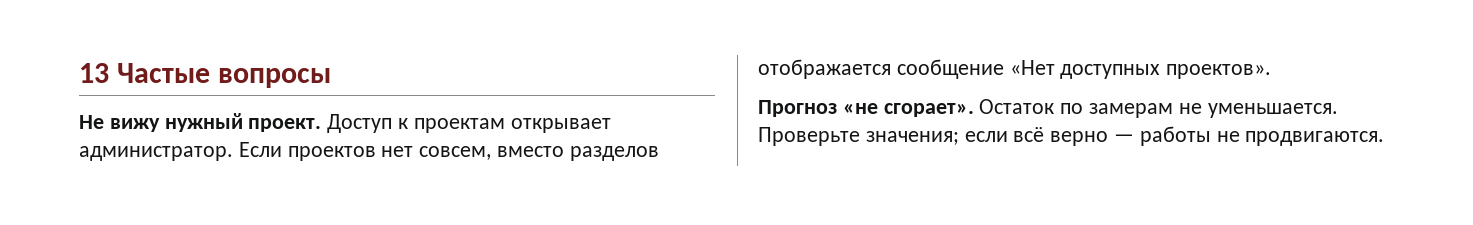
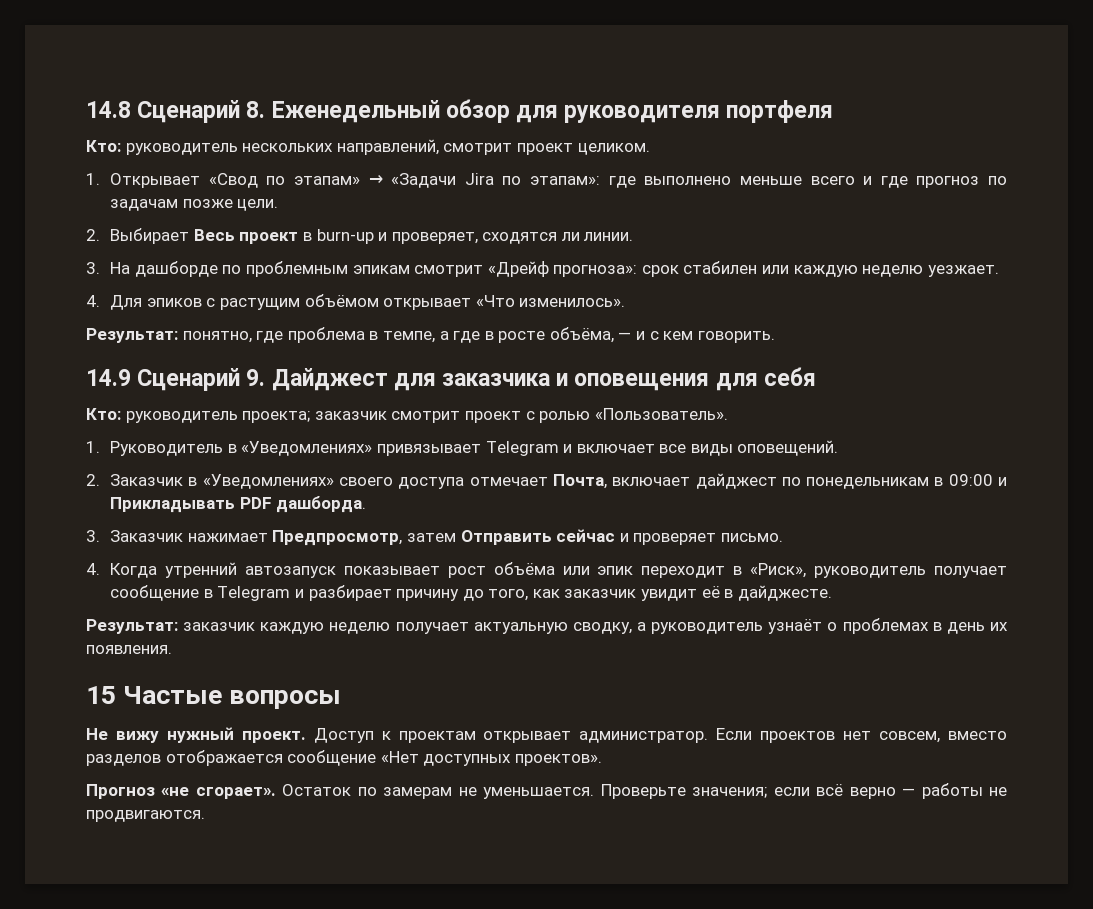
[79,63,109,83] 13 -> [86,99,834,123] [86,139,650,155] [86,173,1007,188] [110,199,279,211] [86,228,634,244] [86,261,999,277] [86,294,626,310] [86,327,775,343] [86,367,816,391] [86,408,728,423] [86,440,839,456] [86,473,1008,489] [110,496,367,513] [86,529,783,546] [86,562,1007,578] [110,585,832,601] [86,618,1008,634] [86,645,172,654] [86,686,116,704] 14.8 Сценарий 8. Еженедельный обзор для руководителя портфеля // Кто: руководитель нескольких направлений, смотрит проект целиком. // 1. Открывает «Свод по этапам» → «Задачи Jira по этапам»: где выполнено меньше всего и где прогноз по задачам позже цели. // 2. Выбирает Весь проект в burn-up и проверяет, сходятся ли линии. // 3. На дашборде по проблемным эпикам смотрит «Дрейф прогноза»: срок стабилен или каждую неделю уезжает. // 4. Для эпиков с растущим объёмом открывает «Что изменилось». // Результат: понятно, где проблема в темпе, а где в росте объёма, — и с кем говорить. // 14.9 Сценарий 9. Дайджест для заказчика и оповещения для себя // Кто: руководитель проекта; заказчик смотрит проект с ролью «Пользователь». // 1. Руководитель в «Уведомлениях» привязывает Telegram и включает все виды оповещений. // 2. Заказчик в «Уведомлениях» своего доступа отмечает Почта, включает дайджест по понедельникам в 09:00 и Прикладывать PDF дашборда. // 3. Заказчик нажимает Предпросмотр, затем Отправить сейчас и проверяет письмо. // 4. Когда утренний автозапуск показывает рост объёма или эпик переходит в «Риск», руководитель получает сообщение в Telegram и разбирает причину до того, как заказчик увидит её в дайджесте. // Результат: заказчик каждую неделю получает актуальную сводку, а руководитель узнаёт о проблемах в день их появления. // 15

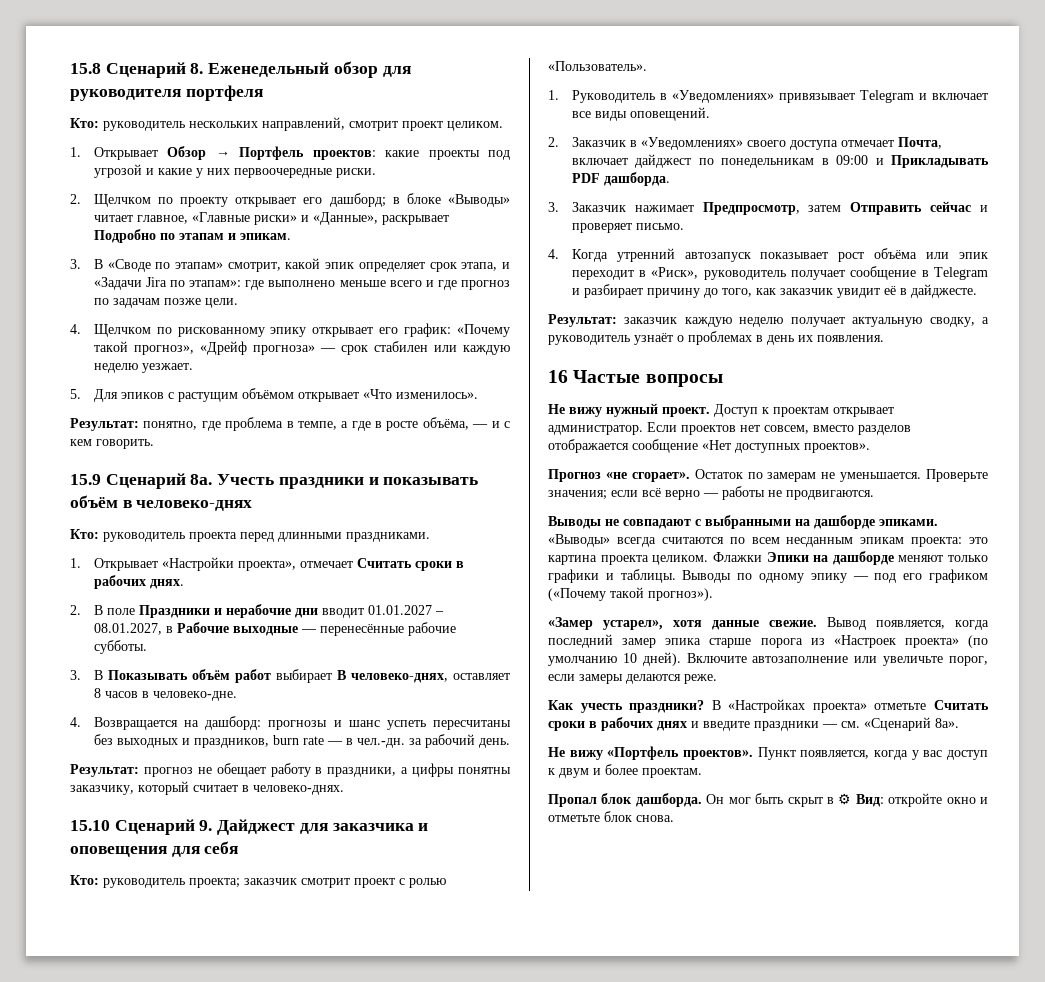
[86,101,131,118] 14.8 -> [70,63,101,74] 15.8
[208,173,383,188] «Свод по этапам» → -> [167,146,510,160] [93,164,376,178] [70,193,510,207] [93,212,449,225] [93,229,291,243] [70,258,511,272] Обзор → Портфель проектов: какие проекты под угрозой и какие у них первоочередные риски. // 2. Щелчком по проекту открывает его дашборд; в блоке «Выводы» читает главное, «Главные риски» и «Данные», раскрывает Подробно по этапам и эпикам. // 3. В «Своде по этапам» смотрит, какой эпик определяет срок этапа, и
[86,228,634,244] [86,261,638,277] 2. Выбирает Весь проект в burn-up и проверяет, сходятся ли линии. // 3. На дашборде по проблемным эпикам смотрит «Дрейф прогноза»: -> [70,323,511,337] [93,341,336,355] 4. Щелчком по рискованному эпику открывает его график: «Почему такой прогноз», «Дрейф прогноза» —
[86,295,100,307] 4. -> [70,389,81,399] 5.
[86,369,131,386] 14.9 -> [70,473,479,489] [70,495,253,511] [70,529,430,542] [70,557,464,571] [93,575,184,589] [70,604,444,618] [93,622,456,636] [93,640,147,654] [70,669,510,683] [93,688,237,701] [70,716,511,730] [93,734,510,748] [70,763,512,777] [70,781,344,795] [70,820,110,831] 15.9 Сценарий 8а. Учесть праздники и показывать объём в человеко-днях // Кто: руководитель проекта перед длинными праздниками. // 1. Открывает «Настройки проекта», отмечает Считать сроки в рабочих днях. // 2. В поле Праздники и нерабочие дни вводит 01.01.2027 – 08.01.2027, в Рабочие выходные — перенесённые рабочие субботы. // 3. В Показывать объём работ выбирает В человеко-днях, оставляет 8 часов в человеко-дне. // 4. Возвращается на дашборд: прогнозы и шанс успеть пересчитаны без выходных и праздников, burn rate — в чел.-дн. за рабочий день. // Результат: прогноз не обещает работу в праздники, а цифры понятны заказчику, который считает в человеко-днях. // 15.10
[86,686,116,704] 15 -> [548,370,568,383] 16
(205, 816) none -> [548,515,938,529] [548,534,988,547] [548,551,988,565] [548,569,988,583] [548,587,713,601] [548,617,989,630] [548,634,988,648] [548,652,988,666] [548,674,717,684] [548,699,989,713] [548,717,959,731] [548,746,988,760] [548,764,702,778] [548,793,988,807] [548,811,674,822] // Выводы не совпадают с выбранными на дашборде эпиками. «Выводы» всегда считаются по всем несданным эпикам проекта: это картина проекта целиком. Флажки Эпики на дашборде меняют только графики и таблицы. Выводы по одному эпику — под его графиком («Почему такой прогноз»). // «Замер устарел», хотя данные свежие. Вывод появляется, когда последний замер эпика старше порога из «Настроек проекта» (по умолчанию 10 дней). Включите автозаполнение или увеличьте порог, если замеры делаются реже. // Как учесть праздники? В «Настройках проекта» отметьте Считать сроки в рабочих днях и введите праздники — см. «Сценарий 8а». // Не вижу «Портфель проектов». Пункт появляется, когда у вас доступ к двум и более проектам. // Пропал блок дашборда. Он мог быть скрыт в ⚙ Вид: откройте окно и отметьте блок снова.

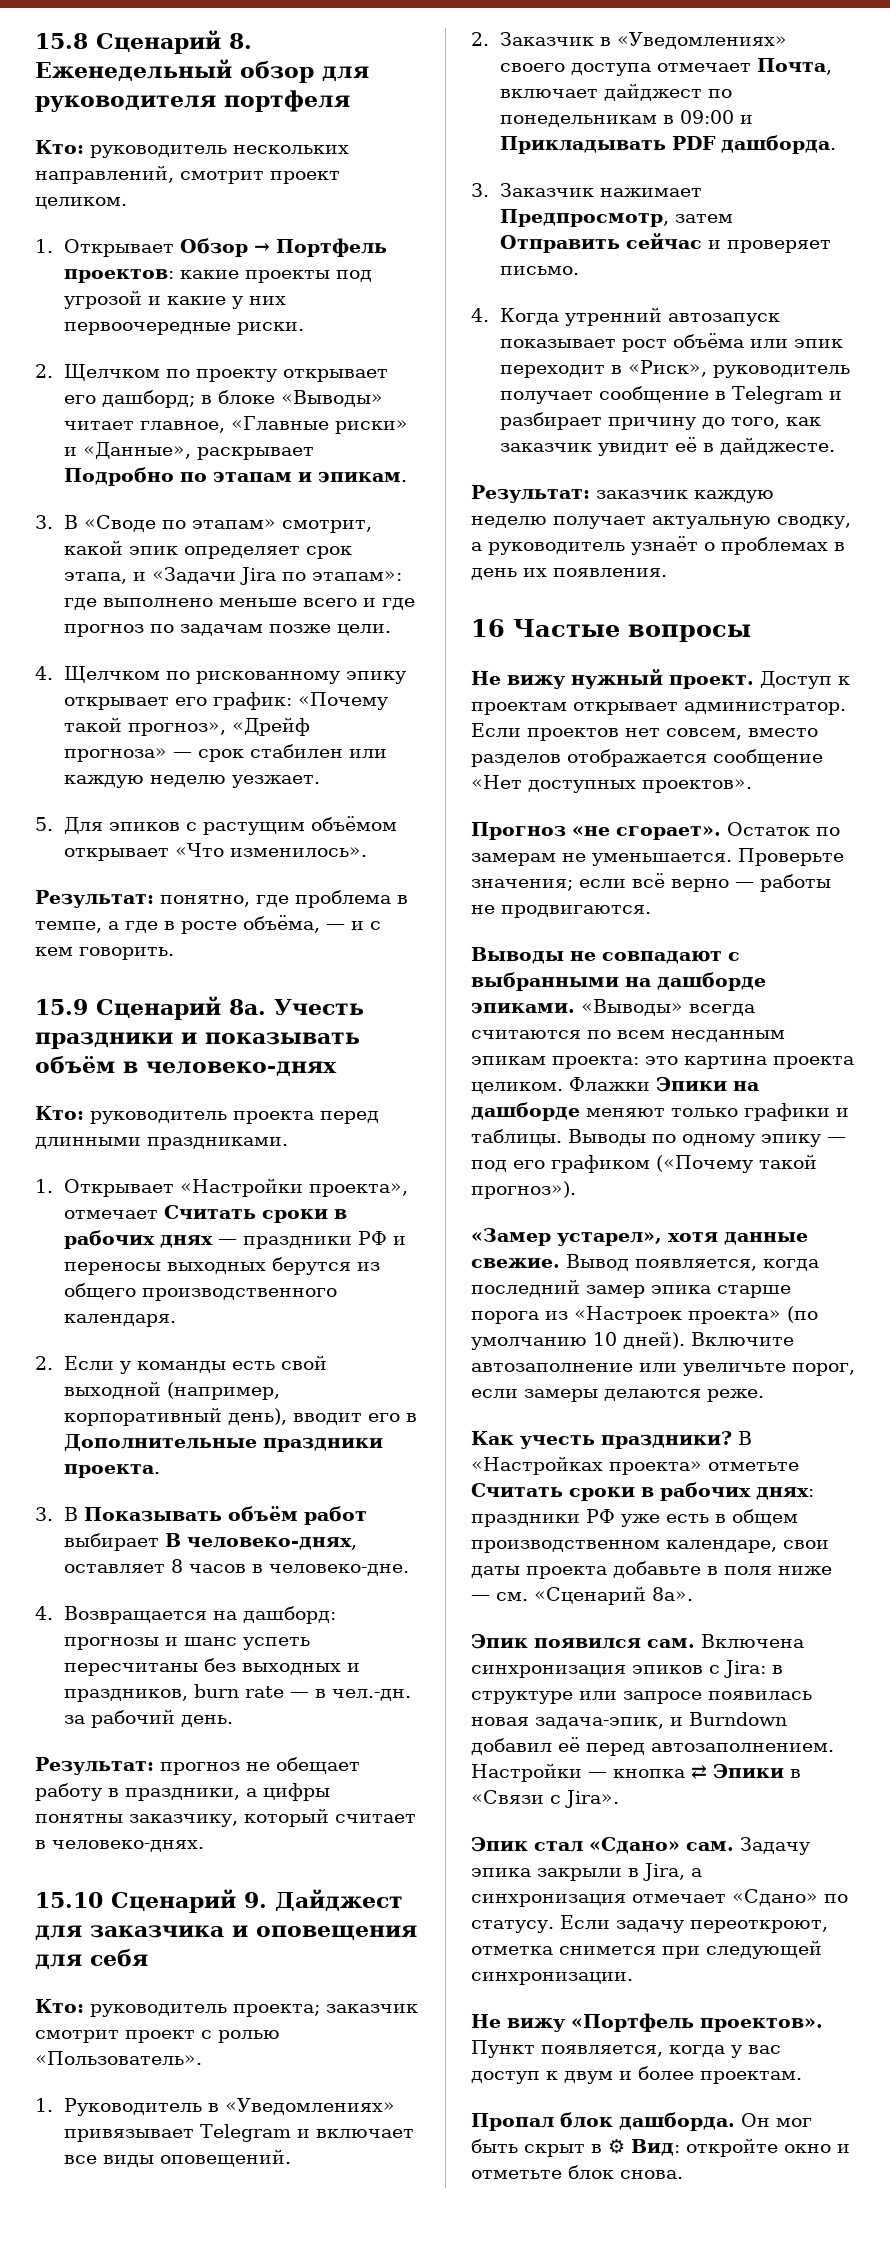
[149,579,184,589] [70,604,444,618] [93,622,456,636] [93,640,147,654] днях. // 2. В поле Праздники и нерабочие дни вводит 01.01.2027 – 08.01.2027, в Рабочие выходные — перенесённые рабочие субботы. -> [160,1231,407,1249] [64,1257,381,1275] [64,1283,338,1301] [64,1314,177,1327] [35,1355,328,1374] [64,1381,281,1400] [64,1407,418,1426] [64,1434,384,1452] [64,1464,161,1478] днях — праздники РФ и переносы выходных берутся из общего производственного календаря. // 2. Если у команды есть свой выходной (например, корпоративный день), вводит его в Дополнительные праздники проекта.
[657,717,959,731] днях и введите праздники — см. «Сценарий 8а». -> [756,1487,814,1500] [471,1509,798,1527] [471,1540,829,1553] [471,1561,832,1579] [471,1586,693,1605] [471,1633,804,1649] [471,1660,783,1678] [471,1691,812,1704] [471,1712,787,1729] [471,1737,834,1756] [471,1763,801,1782] [471,1790,619,1808] [471,1836,810,1855] [471,1863,702,1881] [471,1889,848,1907] [471,1915,828,1933] [471,1940,822,1959] [471,1972,633,1985] днях: праздники РФ уже есть в общем производственном календаре, свои даты проекта добавьте в поля ниже — см. «Сценарий 8а». // Эпик появился сам. Включена синхронизация эпиков с Jira: в структуре или запросе появилась новая задача-эпик, и Burndown добавил её перед автозаполнением. Настройки — кнопка ⇄ Эпики в «Связи с Jira». // Эпик стал «Сдано» сам. Задачу эпика закрыли в Jira, а синхронизация отмечает «Сдано» по статусу. Если задачу переоткроют, отметка снимется при следующей синхронизации.

